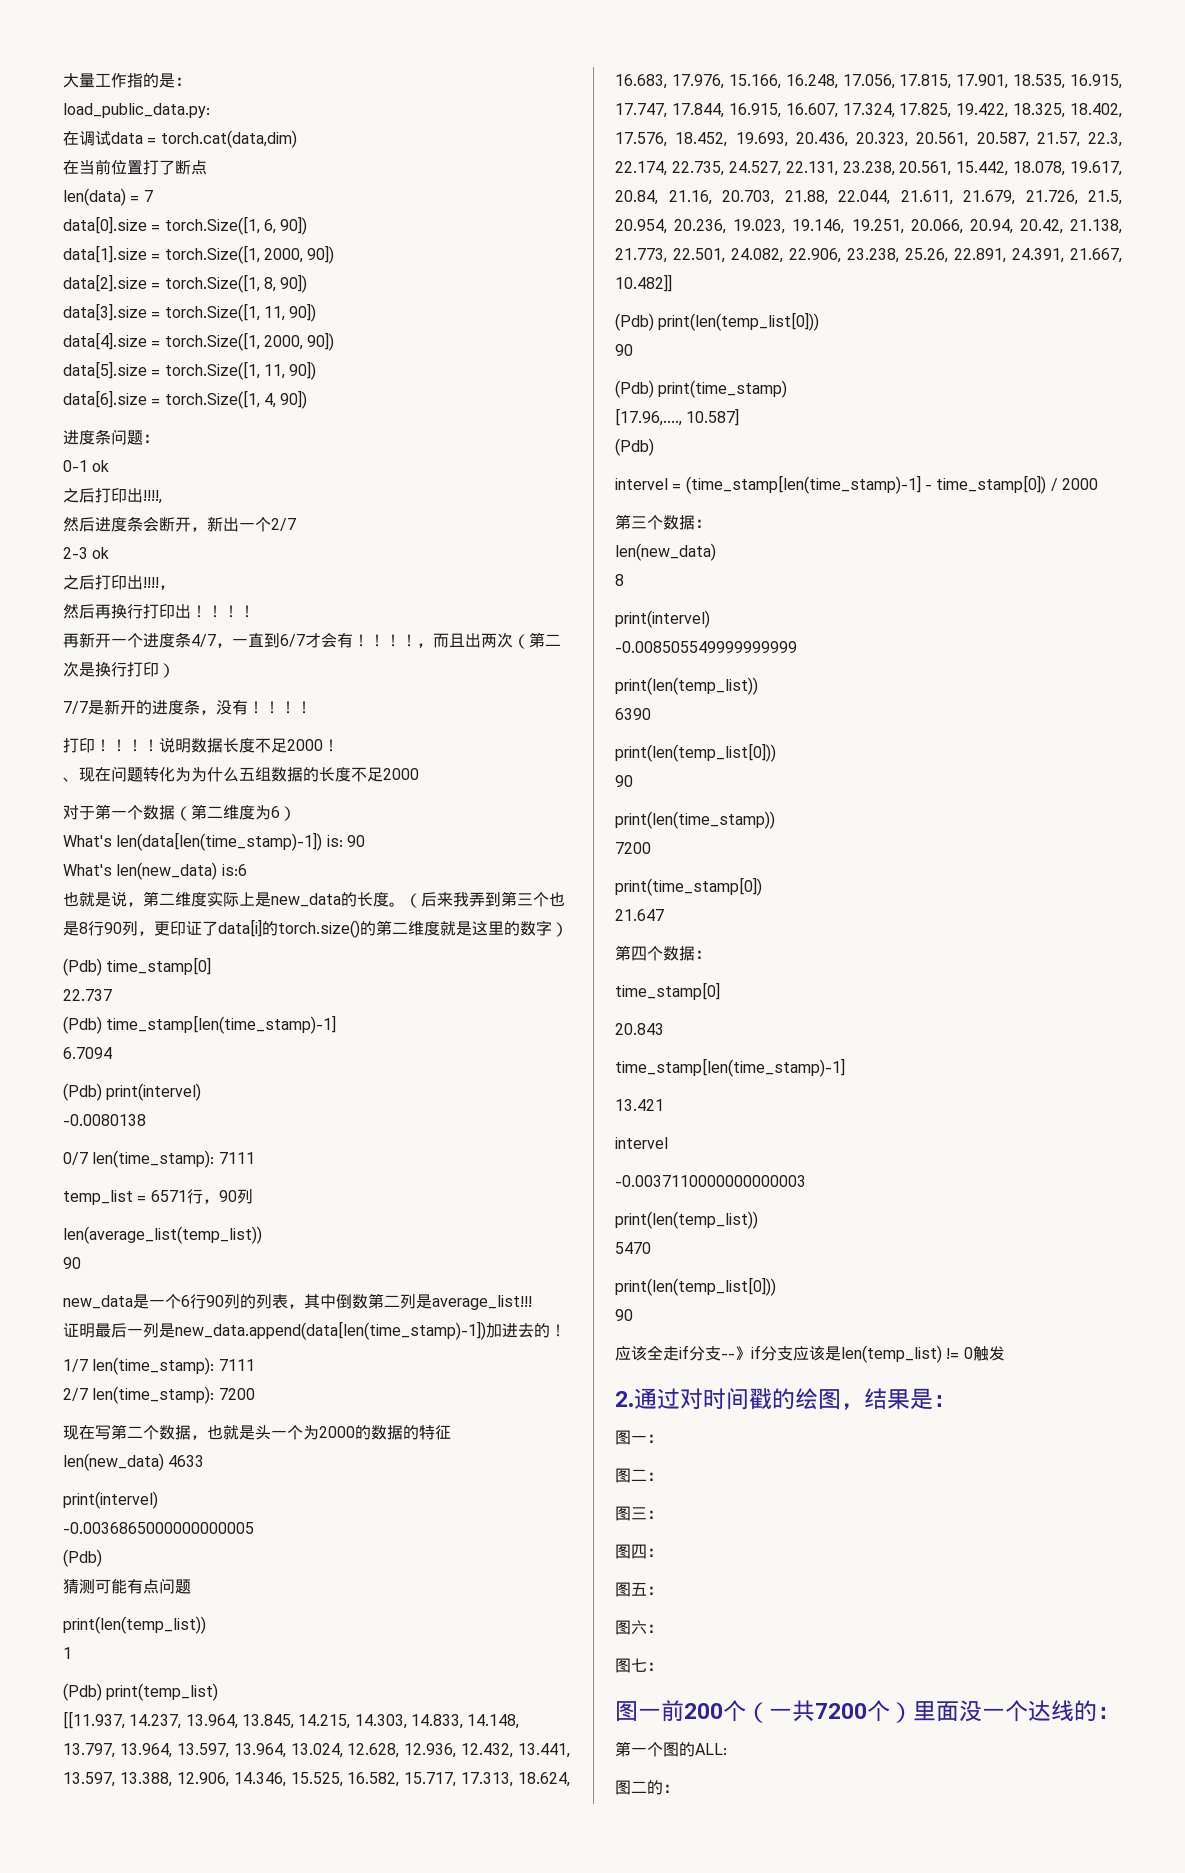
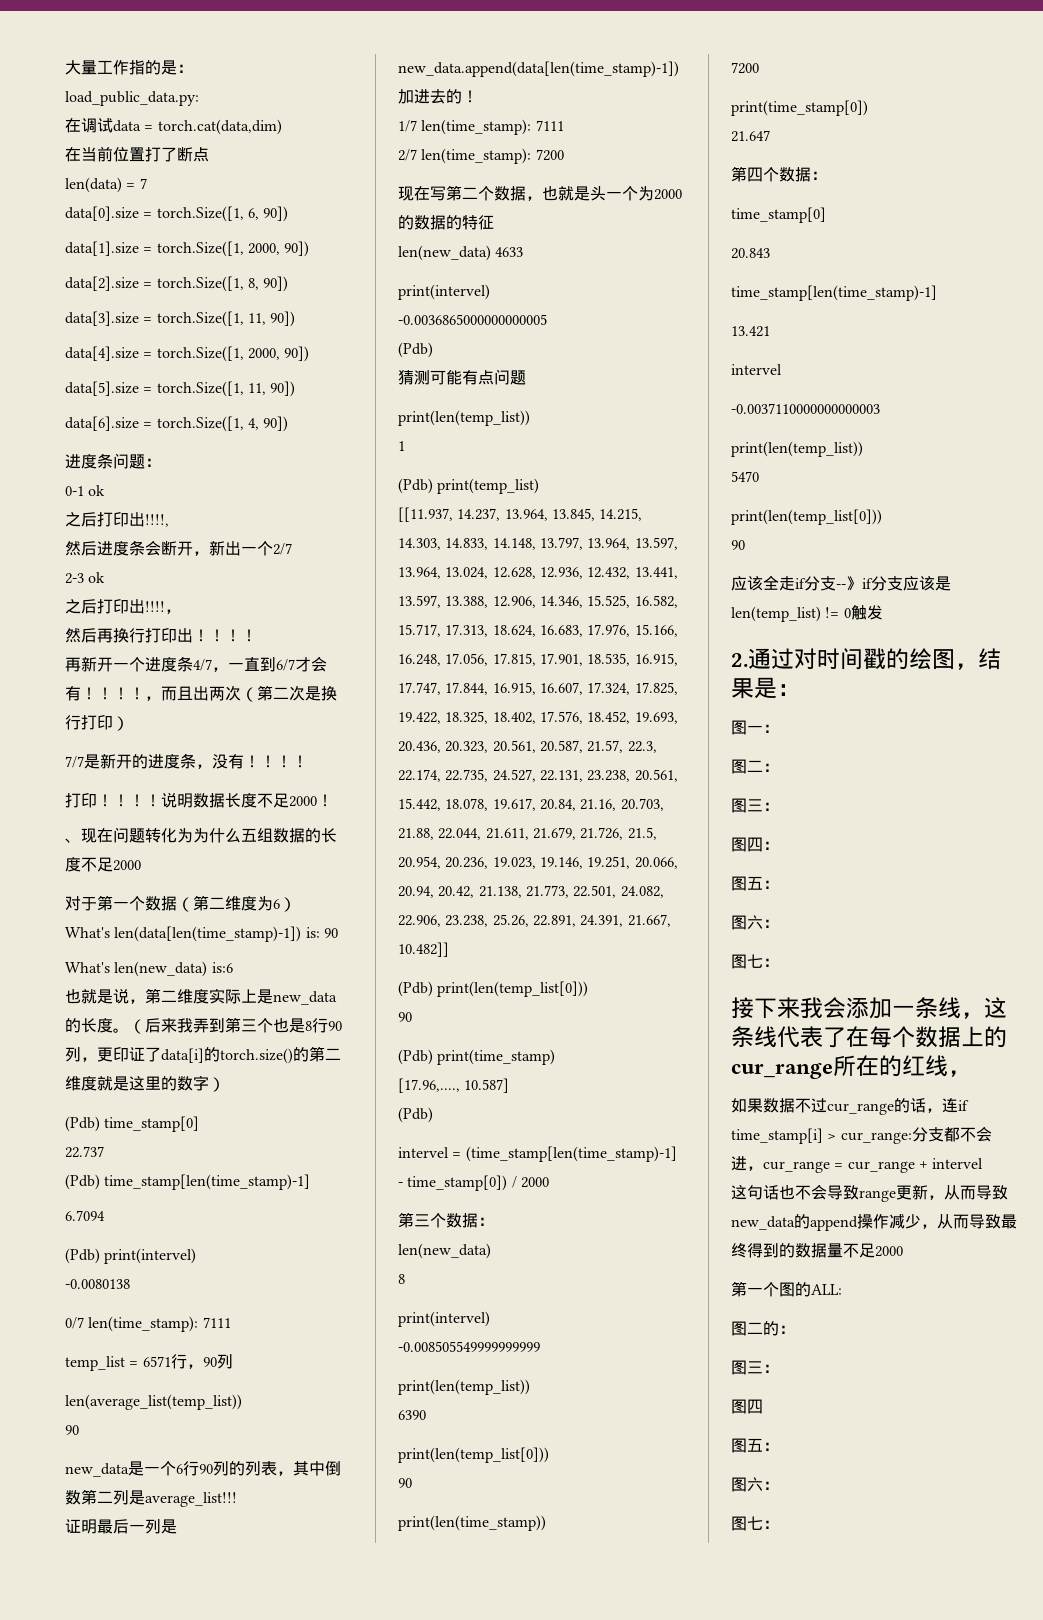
[615,1700,1120,1723] 图一前200个（一共7200个）里面没一个达线的： -> [731,997,1007,1019] [731,1026,1007,1048] [731,1055,971,1079] [731,1098,969,1115] [731,1126,992,1144] [731,1156,984,1173] [731,1184,1008,1202] [731,1214,1017,1231] [731,1243,903,1258] 接下来我会添加一条线，这条线代表了在每个数据上的cur_range所在的红线， // 如果数据不过cur_range的话，连if time_stamp[i] > cur_range:分支都不会进，cur_range = cur_range + intervel // 这句话也不会导致range更新，从而导致new_data的append操作减少，从而导致最终得到的数据量不足2000
(679, 1788) none -> [731,1360,779,1375] [731,1399,763,1414] [731,1438,779,1453] [731,1477,779,1492] [731,1516,779,1531] // 图三： // 图四 // 图五： // 图六： // 图七：

